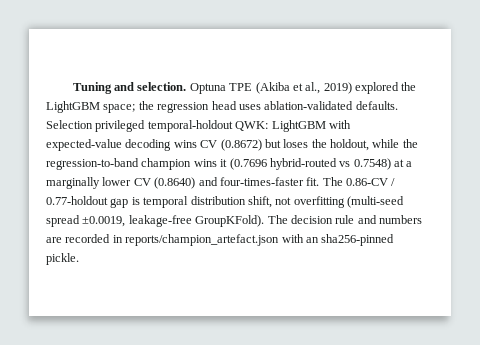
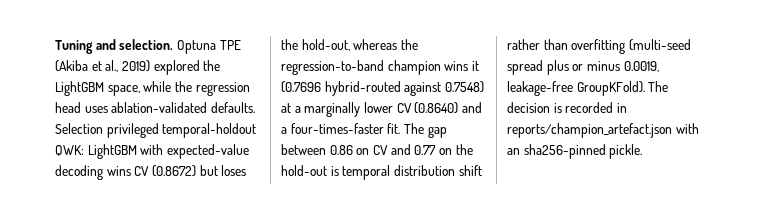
[103,104,136,113] space; -> [107,81,172,96] space, while
[330,139,400,151] holdout, while -> [301,39,398,51] hold-out, whereas
[339,161,351,167] vs -> [404,82,442,96] against
(218, 181) none -> [281,127,287,134] a
[346,178,396,186] [46,196,404,208] [46,215,422,227] [46,237,62,243] 0.86-CV / 0.77-holdout gap is temporal distribution shift, not overfitting (multi-seed spread ±0.0019, leakage-free GroupKFold). The decision rule and numbers are -> [427,126,447,138] [281,144,473,155] [281,165,482,180] [507,39,691,54] [507,60,659,75] [507,81,669,96] [507,102,562,113] gap between 0.86 on CV and 0.77 on the hold-out is temporal distribution shift rather than overfitting (multi-seed spread plus or minus 0.0019, leakage-free GroupKFold). The decision is

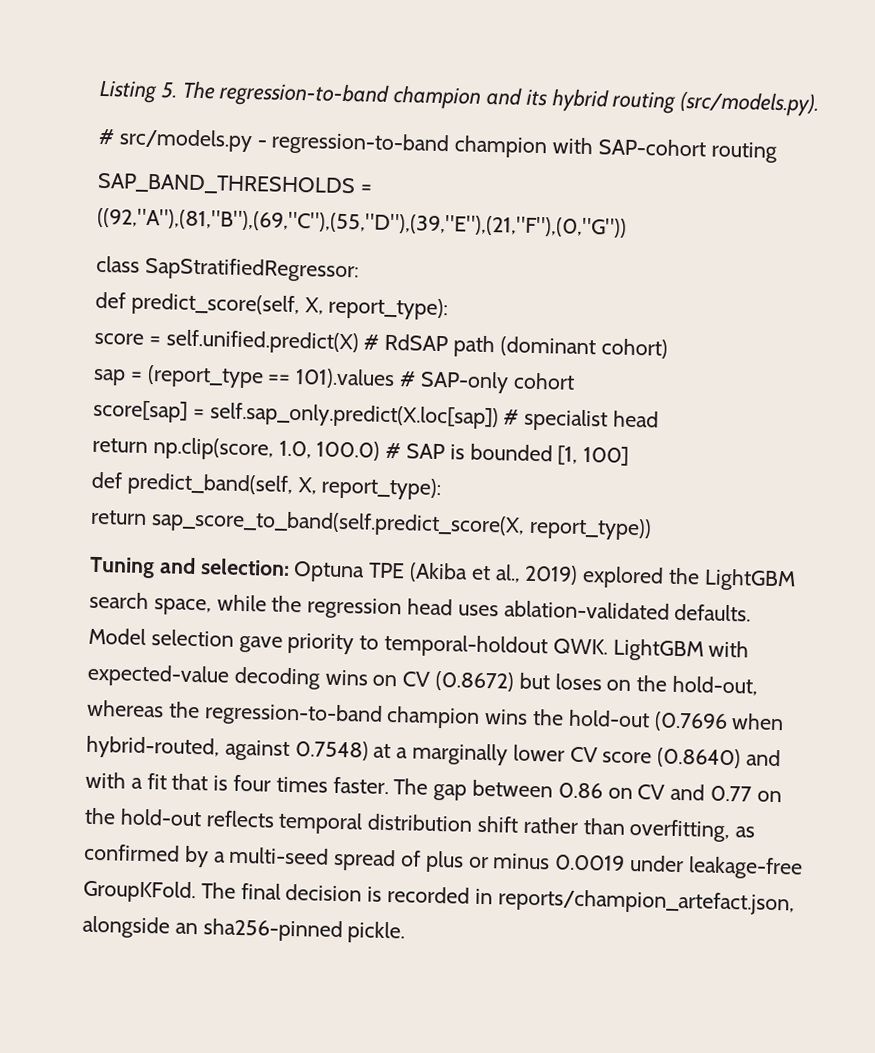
(55, 47) none -> [99,79,820,117] [98,128,777,163] [97,172,373,197] [97,207,627,238] [96,255,359,283] [95,291,449,321] [94,329,668,359] [93,364,575,394] [93,399,659,432] [92,437,630,466] [91,471,442,501] [90,509,652,541] Listing 5. The regression-to-band champion and its hybrid routing (src/models.py). // # src/models.py - regression-to-band champion with SAP-cohort routing // SAP_BAND_THRESHOLDS = ((92,"A"),(81,"B"),(69,"C"),(55,"D"),(39,"E"),(21,"F"),(0,"G")) // class SapStratifiedRegressor: // def predict_score(self, X, report_type): // score = self.unified.predict(X) # RdSAP path (dominant cohort) // sap = (report_type == 101).values # SAP-only cohort // score[sap] = self.sap_only.predict(X.loc[sap]) # specialist head // return np.clip(score, 1.0, 100.0) # SAP is bounded [1, 100] // def predict_band(self, X, report_type): // return sap_score_to_band(self.predict_score(X, report_type)) //
[119,39,174,50] selection. -> [199,558,290,576] selection:
(104, 88) none -> [89,591,149,610] search
[55,123,257,138] [55,145,84,156] Selection privileged temporal-holdout QWK: -> [88,627,608,659] Model selection gave priority to temporal-holdout QWK.
(131, 171) none -> [372,674,398,687] on
(247, 170) none -> [606,679,632,692] on
[471,61,479,71] [281,81,401,96] it (0.7696 hybrid-routed -> [532,709,785,733] [86,735,220,760] the hold-out (0.7696 when hybrid-routed,
(412, 108) none -> [602,751,653,764] score
[281,123,401,134] a four-times-faster fit. -> [85,771,389,795] with a fit that is four times faster.
[330,166,339,176] is -> [205,810,275,828] reflects
[571,39,691,54] [507,60,659,75] [507,81,669,96] overfitting (multi-seed spread plus or minus 0.0019, leakage-free GroupKFold). The -> [629,819,756,843] [84,843,803,880] [83,879,281,904] overfitting, as confirmed by a multi-seed spread of plus or minus 0.0019 under leakage-free GroupKFold. The final
[507,123,699,138] reports/champion_artefact.json with -> [497,888,795,916] [82,915,170,939] reports/champion_artefact.json, alongside

